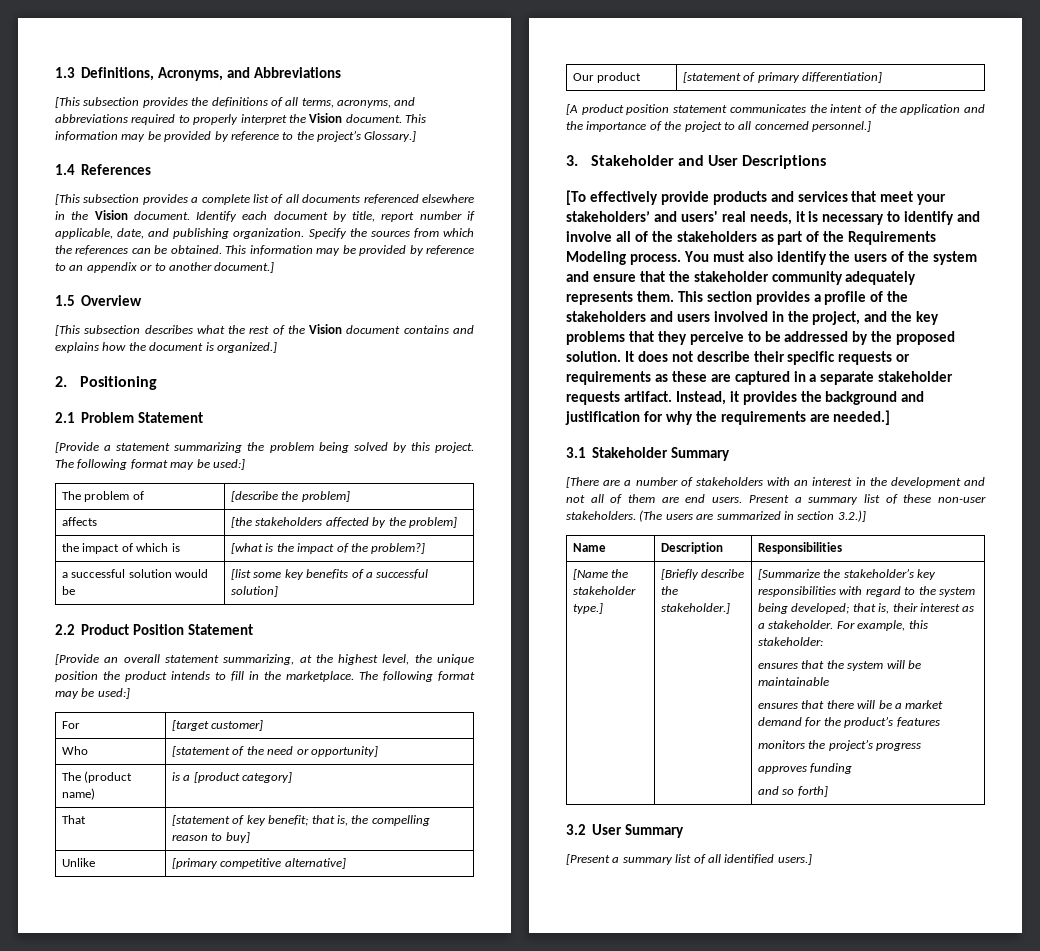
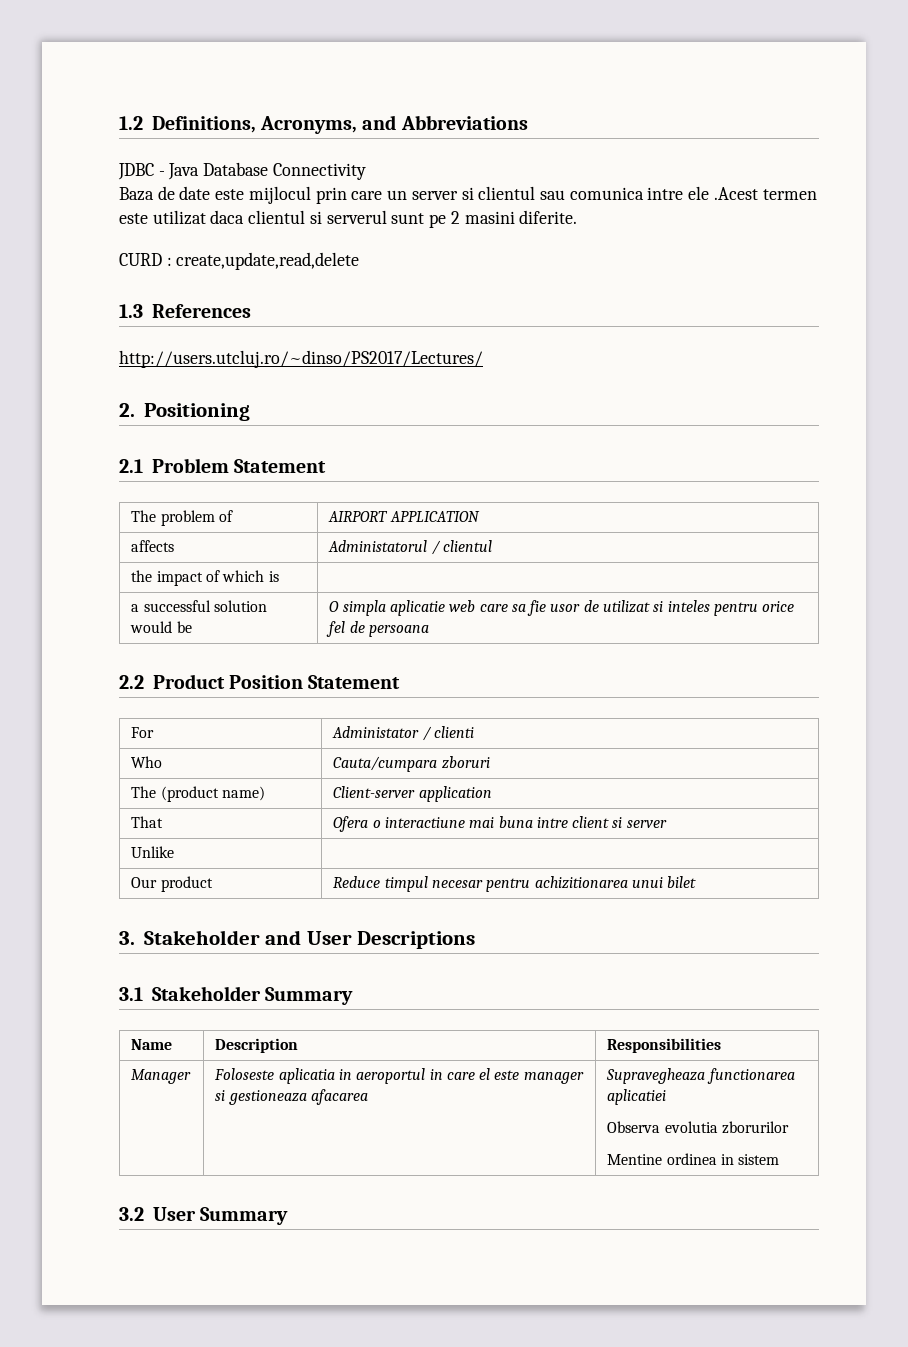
[55,67,75,78] 1.3 -> [119,116,143,130] 1.2
[55,97,416,108] [55,113,426,125] [55,130,417,142] [55,164,152,175] [55,194,474,205] [55,210,475,222] [55,228,474,239] [55,245,474,256] [55,262,275,273] [55,295,143,306] [55,324,474,336] [55,342,277,353] [This subsection provides the definitions of all terms, acronyms, and abbreviations required to properly interpret the Vision document. This information may be provided by reference to the project’s Glossary.] // 1.4 References // [This subsection provides a complete list of all documents referenced elsewhere in the Vision document. Identify each document by title, report number if applicable, date, and publishing organization. Specify the sources from which the references can be obtained. This information may be provided by reference to an appendix or to another document.] // 1.5 Overview // [This subsection describes what the rest of the Vision document contains and explains how the document is organized.] -> [118,162,366,180] [119,186,817,204] [119,210,578,228] [119,252,360,270] [119,304,251,318] [119,350,483,368] JDBC - Java Database Connectivity // Baza de date este mijlocul prin care un server si clientul sau comunica intre ele .Acest termen este utilizat daca clientul si serverul sunt pe 2 masini diferite. // CURD : create,update,read,delete // 1.3 References // http://users.utcluj.ro/~dinso/PS2017/Lectures/
[55,442,475,453] [55,459,245,470] [61,491,144,502] [230,491,350,502] [61,517,97,526] [230,517,457,528] // [Provide a statement summarizing the problem being solved by this project. The following format may be used:] // The problem of | [describe the problem] // affects | [the stakeholders affected by the problem] -> [131,510,233,526] [328,511,480,522] [131,540,175,552] [328,540,492,555] // The problem of | AIRPORT APPLICATION // affects | Administatorul / clientul
[230,543,426,554] [what is the impact of the problem?] -> (279, 576) none
[230,569,429,580] [230,586,278,597] [55,624,254,635] [55,654,475,665] [55,671,475,682] [55,688,130,699] [61,721,80,729] [171,720,264,731] [61,746,88,755] [171,746,378,757] [61,771,133,783] [61,788,95,800] [171,772,293,783] [61,815,86,824] [171,815,430,826] [171,832,250,843] [61,858,95,867] [171,858,346,869] [572,72,642,83] [682,72,883,83] [566,104,985,115] [566,121,871,132] [list some key benefits of a successful solution] // 2.2 Product Position Statement // [Provide an overall statement summarizing, at the highest level, the unique position the product intends to fill in the marketplace. The following format may be used:] // For | [target customer] // Who | [statement of the need or opportunity] // The (product name) | is a [product category] // That | [statement of key benefit; that is, the compelling reason to buy] // Unlike | [primary competitive alternative] // Our product | [statement of primary differentiation] // [A product position statement communicates the intent of the application and the importance of the project to all concerned personnel.] -> [329,600,795,616] [326,621,429,637] [119,674,401,689] [131,727,155,738] [332,726,474,741] [131,756,163,768] [333,756,490,772] [131,786,265,802] [333,786,492,802] [131,816,164,828] [333,816,667,832] [131,846,175,858] [131,876,213,892] [333,876,697,892] O simpla aplicatie web care sa fie usor de utilizat si inteles pentru orice fel de persoana // 2.2 Product Position Statement // For | Administator / clienti // Who | Cauta/cumpara zboruri // The (product name) | Client-server application // That | Ofera o interactiune mai buna intre client si server // Unlike | // Our product | Reduce timpul necesar pentru achizitionarea unui bilet
[566,190,947,205] [566,211,981,225] [566,231,937,245] [566,251,978,265] [566,271,917,285] [566,291,909,305] [566,311,940,325] [566,331,956,345] [566,351,911,365] [566,371,954,385] [566,391,925,405] [565,410,891,425] [566,447,731,461] [566,477,985,488] [566,494,986,505] [566,510,866,522] [572,543,606,552] [660,542,723,554] [757,542,842,554] [572,569,629,580] [572,586,636,595] [572,603,603,614] [660,569,745,580] [660,586,678,595] [660,603,730,614] [757,568,937,580] [757,586,975,597] [757,603,975,614] [757,620,928,631] [757,637,823,646] [757,660,921,671] [757,677,829,686] [757,700,944,709] [757,716,940,728] [757,739,922,751] [757,763,853,774] [757,786,828,797] [566,824,685,838] [566,854,812,865] [To effectively provide products and services that meet your stakeholders’ and users' real needs, it is necessary to identify and involve all of the stakeholders as part of the Requirements Modeling process. You must also identify the users of the system and ensure that the stakeholder community adequately represents them. This section provides a profile of the stakeholders and users involved in the project, and the key problems that they perceive to be addressed by the proposed solution. It does not describe their specific requests or requirements as these are captured in a separate stakeholder requests artifact. Instead, it provides the background and justification for why the requirements are needed.] // 3.1 Stakeholder Summary // [There are a number of stakeholders with an interest in the development and not all of them are end users. Present a summary list of these non-user stakeholders. (The users are summarized in section 3.2.)] // Name | Description | Responsibilities // [Name the stakeholder type.] | [Briefly describe the stakeholder.] | [Summarize the stakeholder’s key responsibilities with regard to the system being developed; that is, their interest as a stakeholder. For example, this stakeholder: // ensures that the system will be maintainable // ensures that there will be a market demand for the product’s features // monitors the project’s progress // approves funding // and so forth] // 3.2 User Summary // [Present a summary list of all identified users.] -> [119,986,354,1005] [131,1039,173,1050] [215,1038,299,1053] [607,1038,722,1053] [131,1069,192,1084] [214,1068,584,1084] [215,1089,368,1105] [606,1068,795,1084] [607,1089,667,1105] [607,1121,789,1134] [607,1153,780,1165] [119,1207,289,1225] 3.1 Stakeholder Summary // Name | Description | Responsibilities // Manager | Foloseste aplicatia in aeroportul in care el este manager si gestioneaza afacarea | Supravegheaza functionarea aplicatiei // Observa evolutia zborurilor // Mentine ordinea in sistem // 3.2 User Summary

